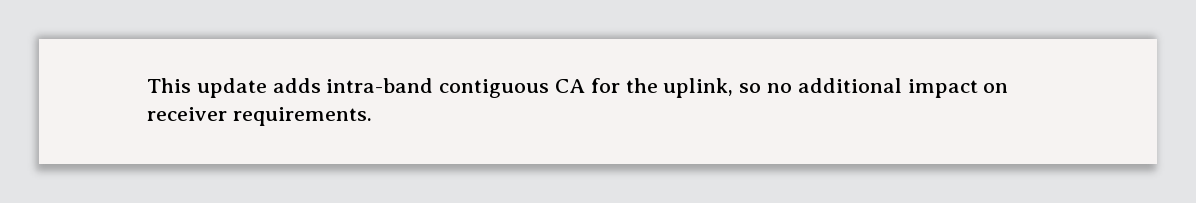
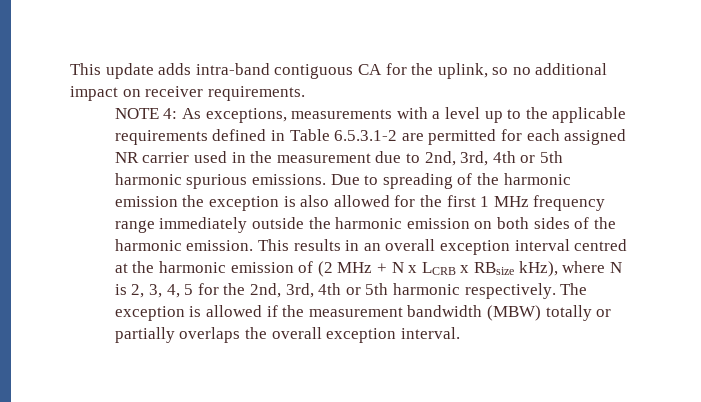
(372, 116) none -> [114,107,627,123] [114,129,627,145] [114,151,563,166] [114,173,571,189] [114,195,606,211] [114,217,616,233] [114,239,628,255] [114,261,622,277] [114,283,588,299] [114,305,612,321] [114,327,460,343] // NOTE 4: As exceptions, measurements with a level up to the applicable requirements defined in Table 6.5.3.1-2 are permitted for each assigned NR carrier used in the measurement due to 2nd, 3rd, 4th or 5th harmonic spurious emissions. Due to spreading of the harmonic emission the exception is also allowed for the first 1 MHz frequency range immediately outside the harmonic emission on both sides of the harmonic emission. This results in an overall exception interval centred at the harmonic emission of (2 MHz + N x LCRB x RBsize kHz), where N is 2, 3, 4, 5 for the 2nd, 3rd, 4th or 5th harmonic respectively. The exception is allowed if the measurement bandwidth (MBW) totally or partially overlaps the overall exception interval.

